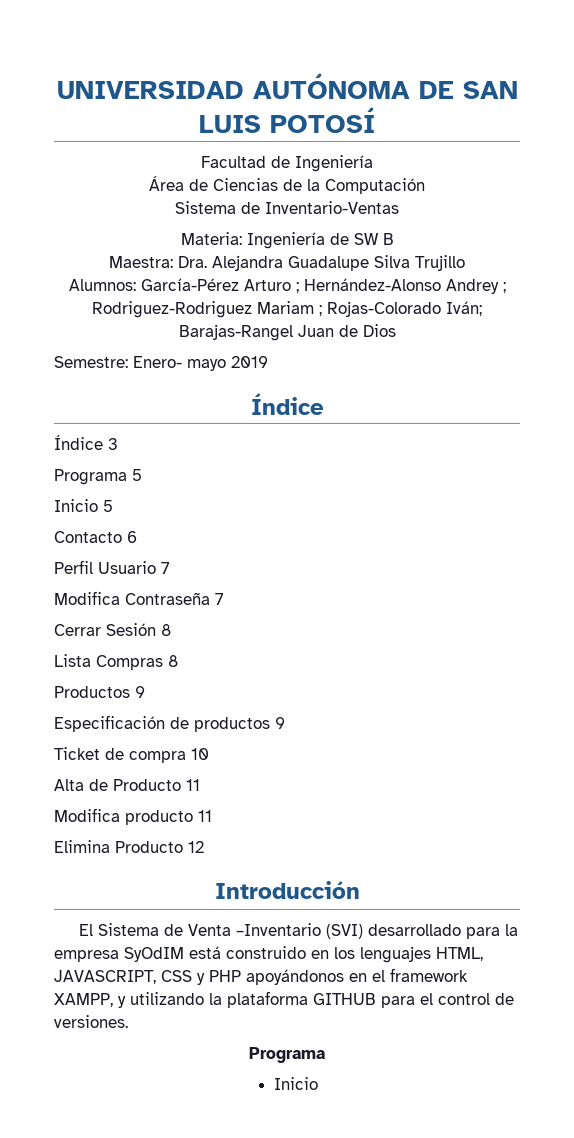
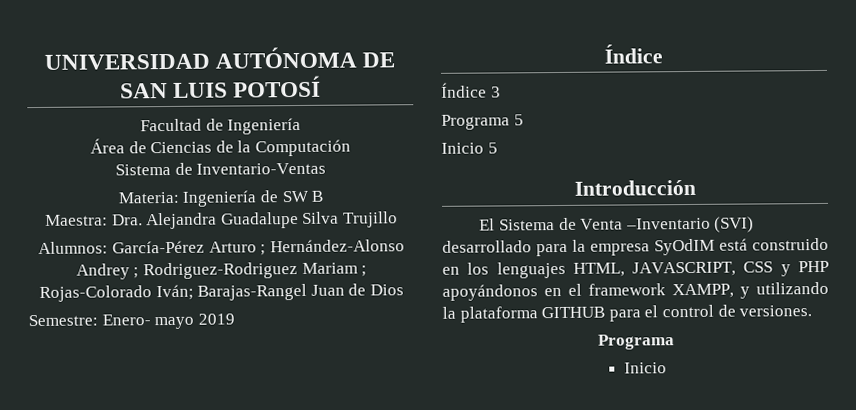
[54,531,137,543] [54,560,170,574] [54,591,224,605] [54,623,171,636] [54,654,178,670] [54,686,145,698] [54,715,285,732] [54,747,209,763] [54,779,200,791] [54,808,212,825] [54,840,204,853] // Contacto 6 // Perfil Usuario 7 // Modifica Contraseña 7 // Cerrar Sesión 8 // Lista Compras 8 // Productos 9 // Especificación de productos 9 // Ticket de compra 10 // Alta de Producto 11 // Modifica producto 11 // Elimina Producto 12 -> (498, 148) none

